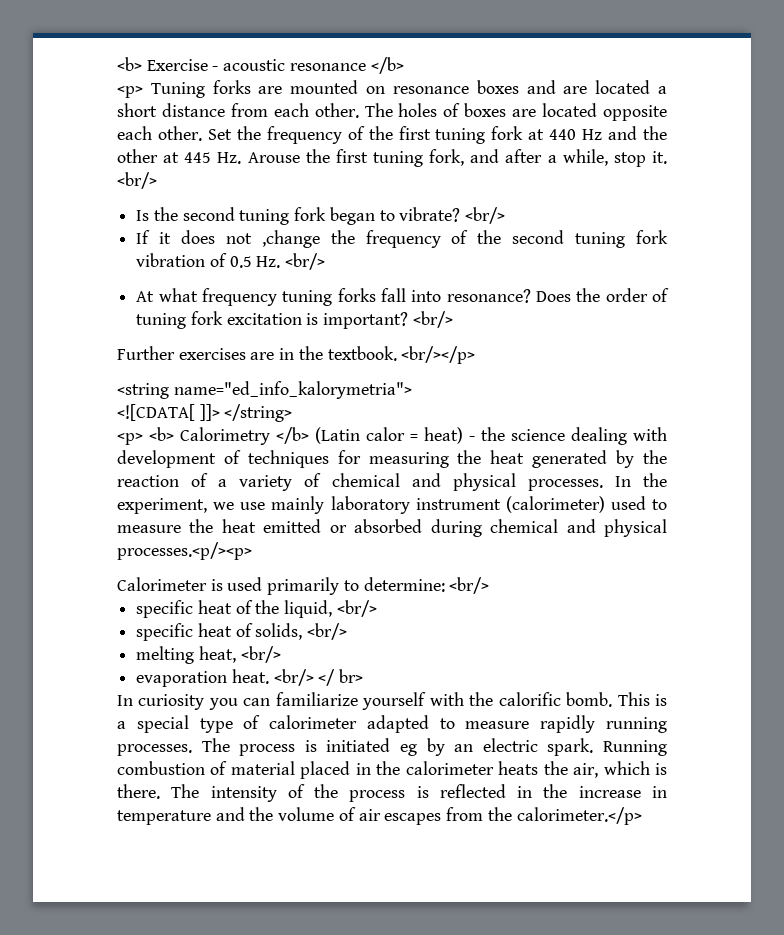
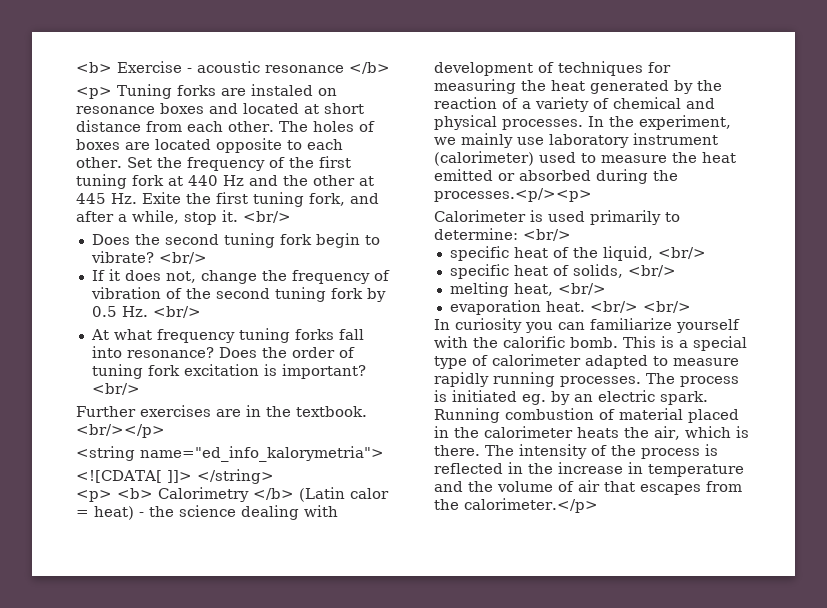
[290,80,359,94] mounted -> [251,84,313,96] instaled
[563,80,667,94] are located a -> [243,103,319,114] located at
(668, 113) none -> [287,140,302,150] to
[247,152,300,163] Arouse -> [142,192,181,204] Exite
[136,207,375,225] Is the second tuning fork began -> [91,233,360,248] Does the second tuning fork begin
[225,230,668,248] [136,253,227,267] not ,change the frequency of the second tuning fork vibration of -> [165,270,390,284] [90,287,386,302] not, change the frequency of vibration of the second tuning fork by
[240,496,325,514] use mainly -> [461,133,544,148] mainly use
[490,519,668,537] chemical and physical -> [653,170,678,181] the
[318,669,364,686] </ br> -> [642,301,691,313] <br/>
[400,744,417,756] eg -> [522,394,546,405] eg.
(381, 815) none -> [604,481,635,492] that

